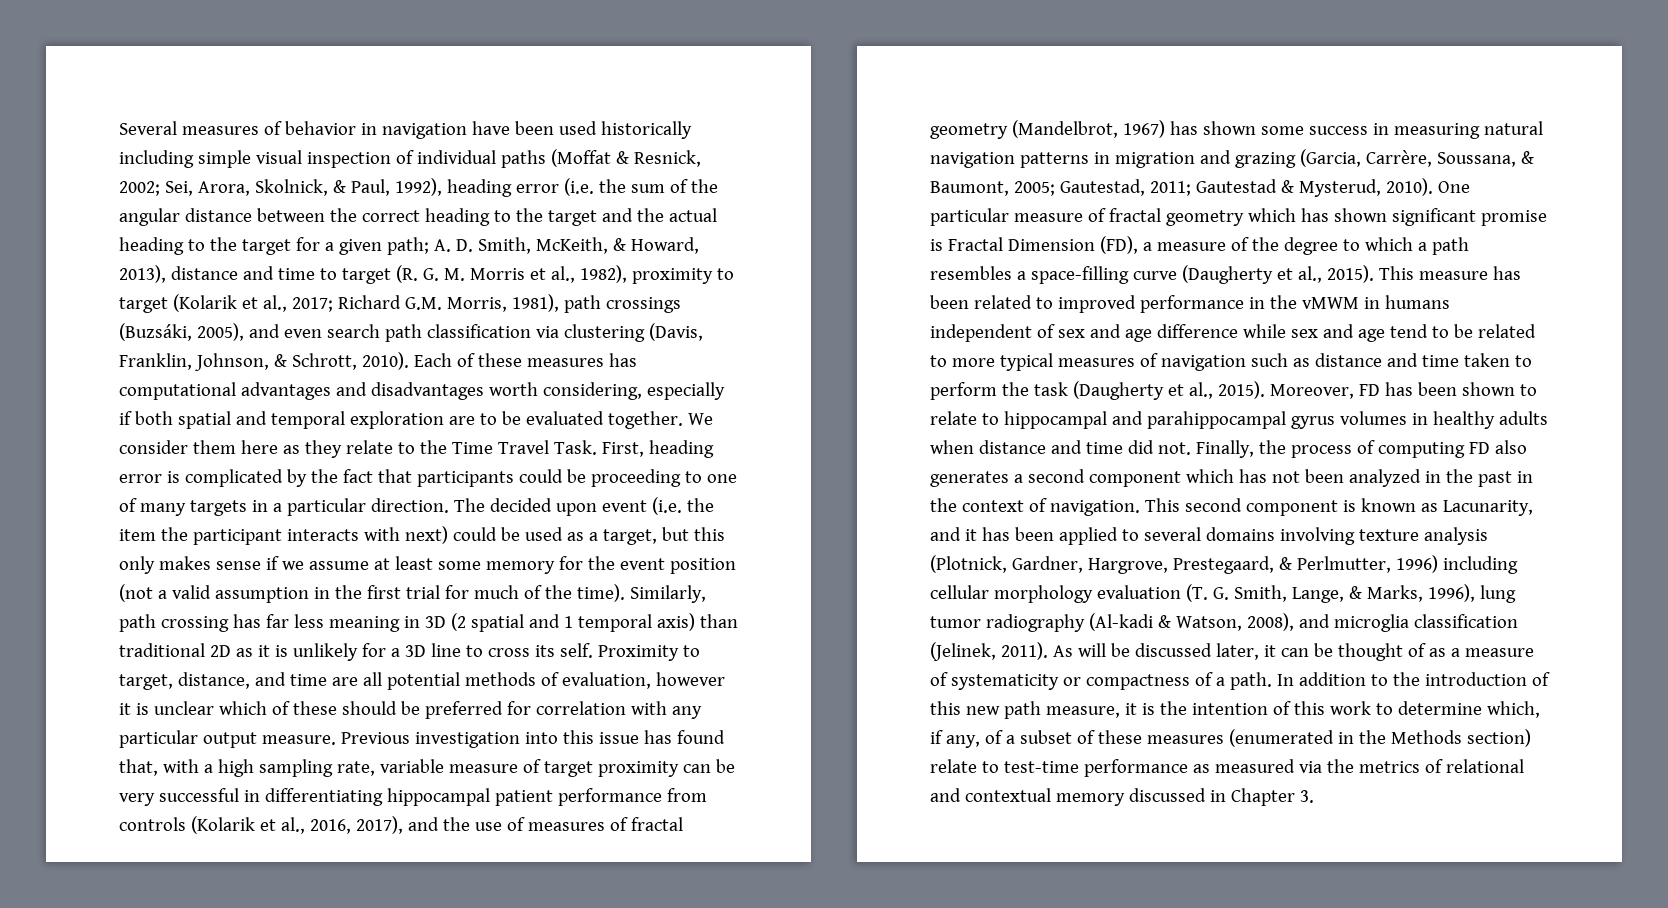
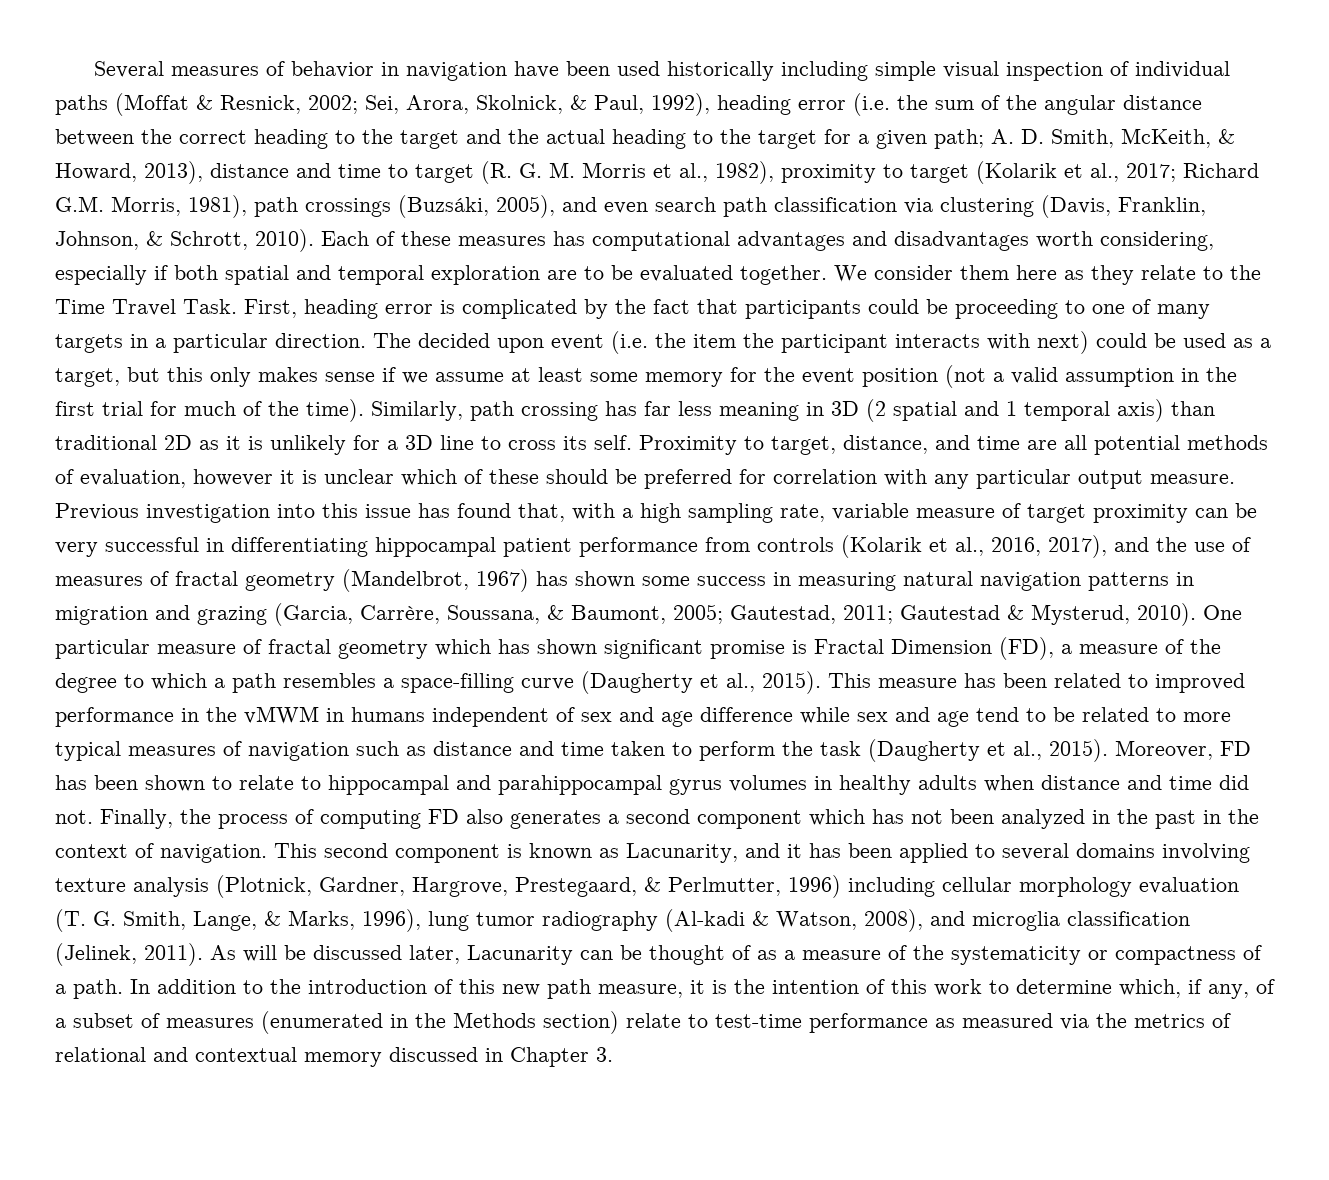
[1263,645,1276,657] it -> [467,945,573,965] Lacunarity
(948, 679) none -> [913,945,944,960] the
[1097,730,1142,744] these -> (160, 1020) none

